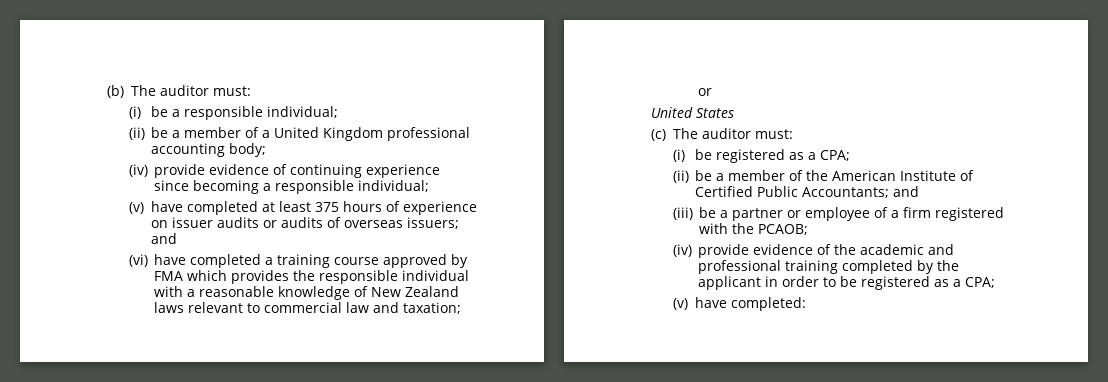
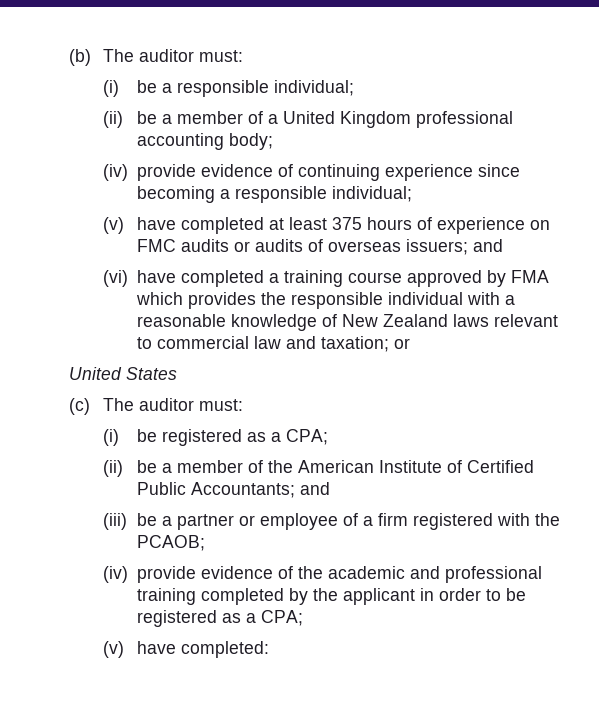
[171,217,213,228] issuer -> [137,239,177,252] FMC

